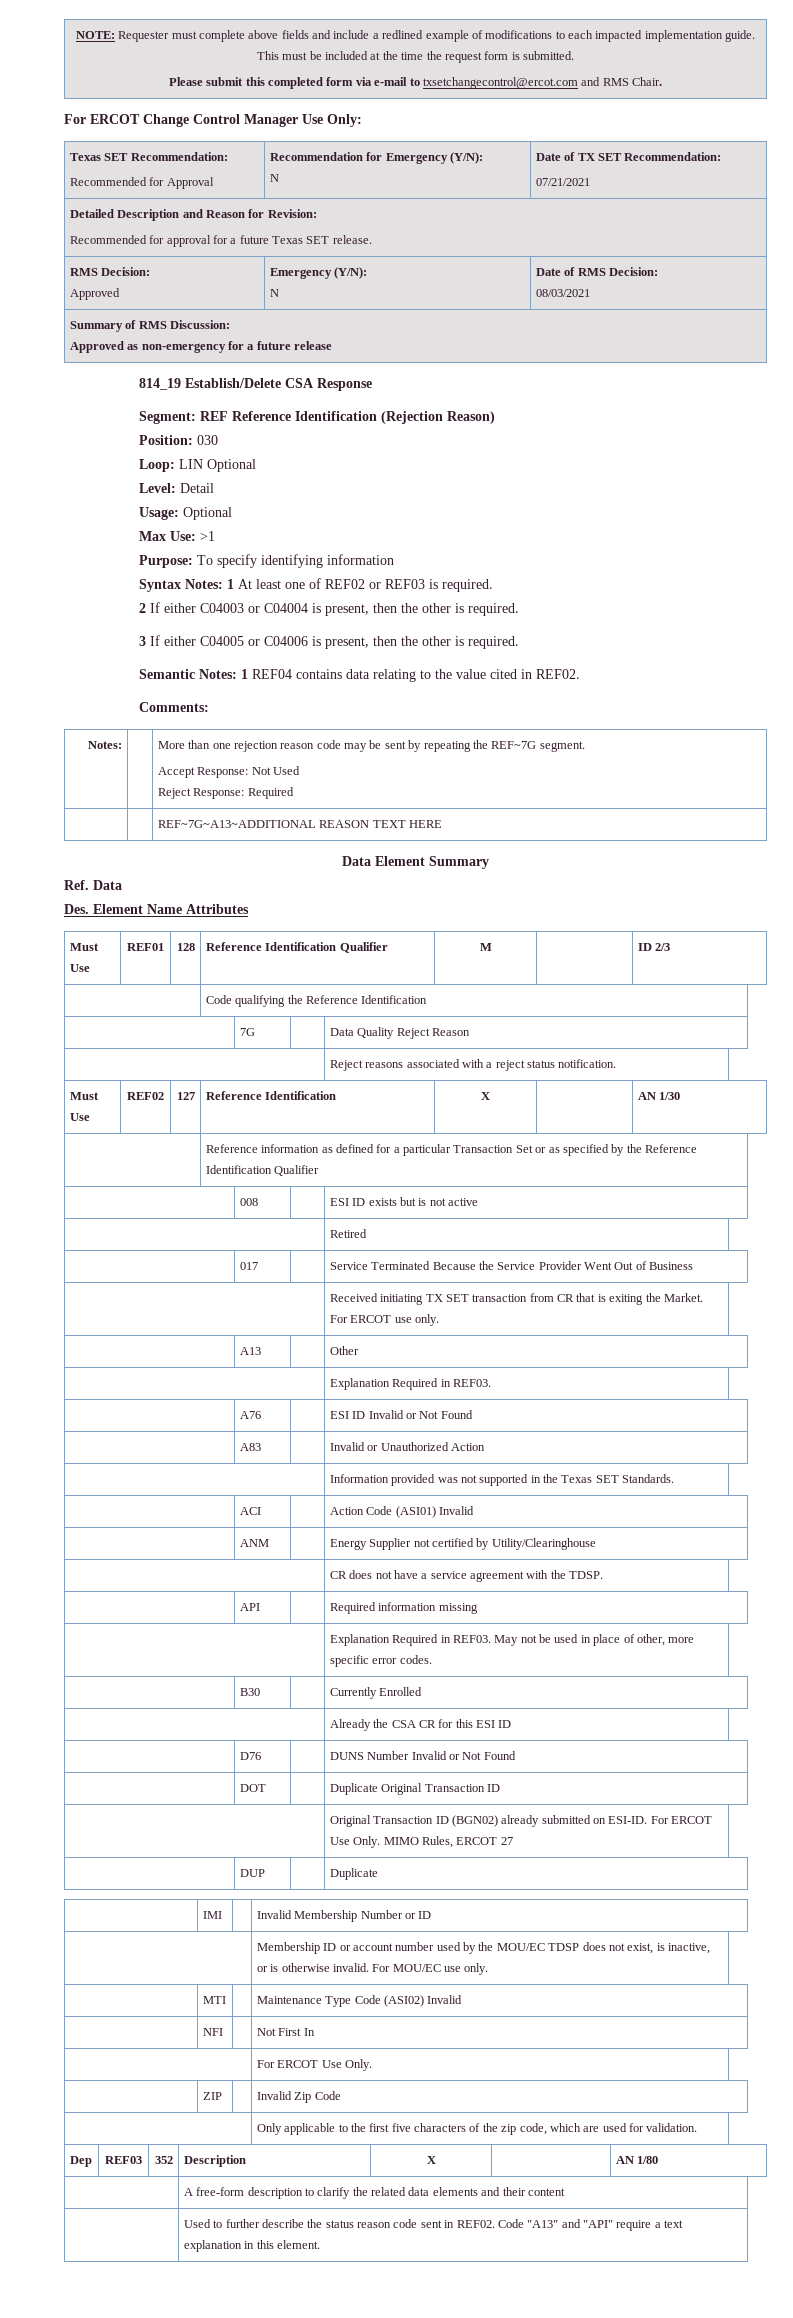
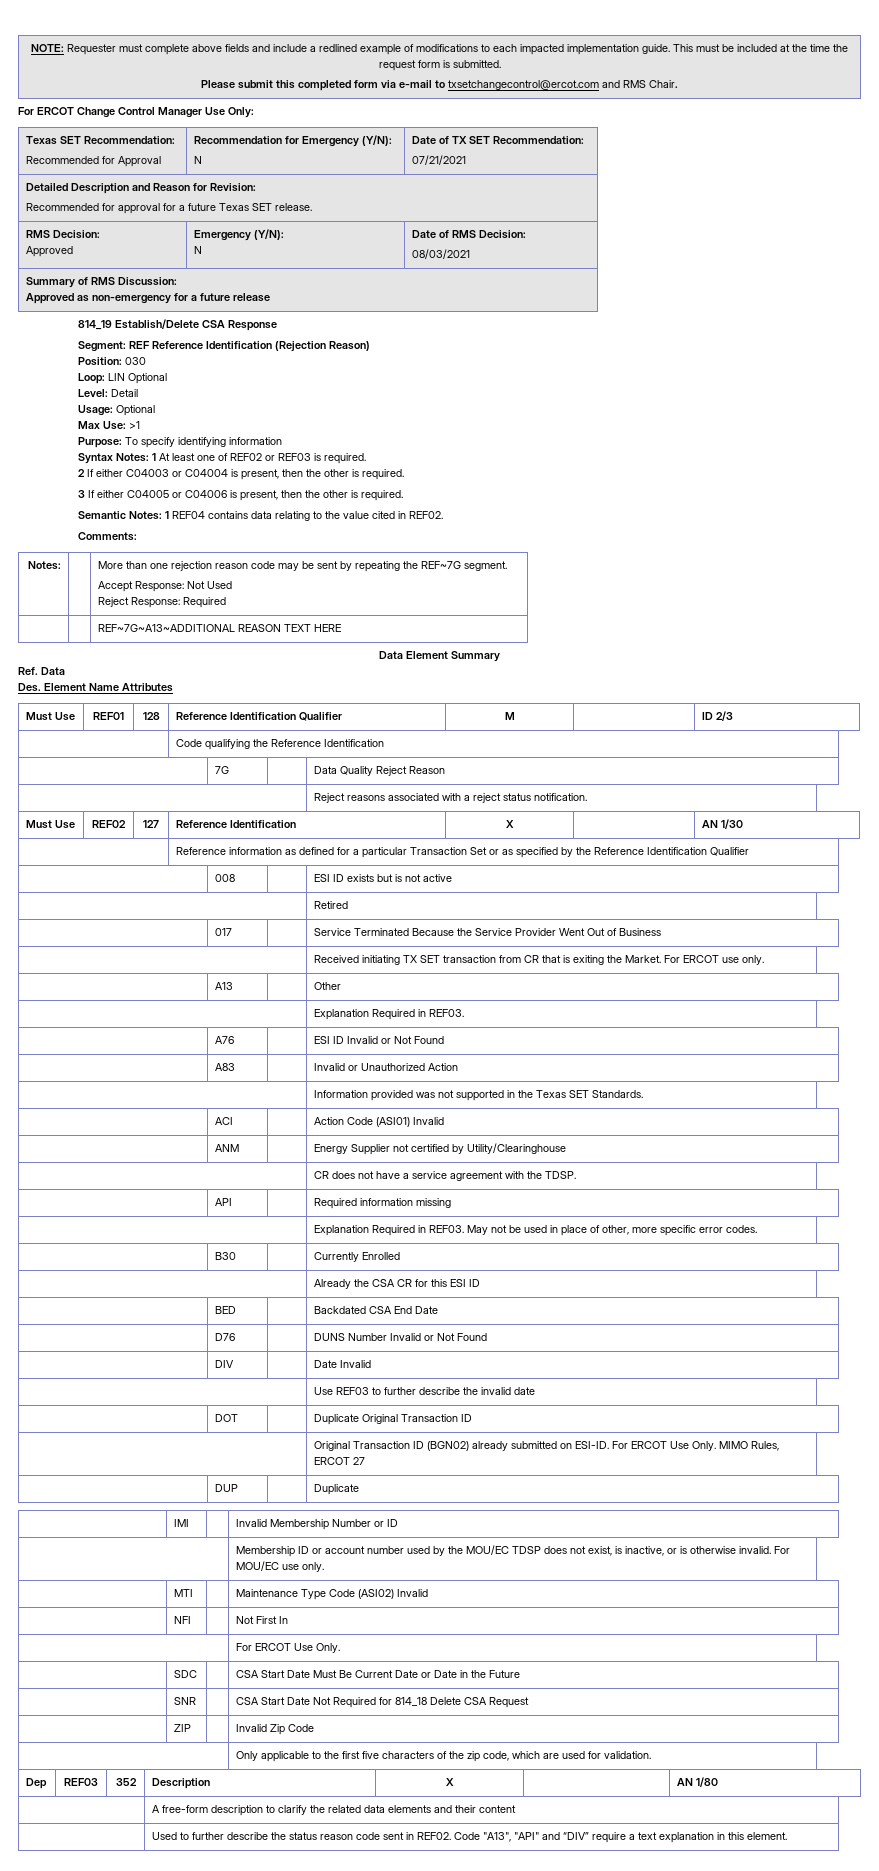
(512, 1724) none -> [215,1306,237,1314] [314,1306,439,1314] // | BED | | Backdated CSA End Date
(516, 1755) none -> [215,1360,235,1368] [314,1360,372,1368] [314,1387,536,1395] // | DIV | | Date Invalid // | Use REF03 to further describe the invalid date
(372, 2065) none -> [174,1670,198,1678] [236,1670,521,1678] [174,1697,197,1705] [236,1697,530,1708] // | SDC | | CSA Start Date Must Be Current Date or Date in the Future // | SNR | | CSA Start Date Not Required for 814_18 Delete CSA Request
[527,2219,614,2228] "A13" and "API" -> [483,1832,590,1842] "A13", "API" and “DIV”

